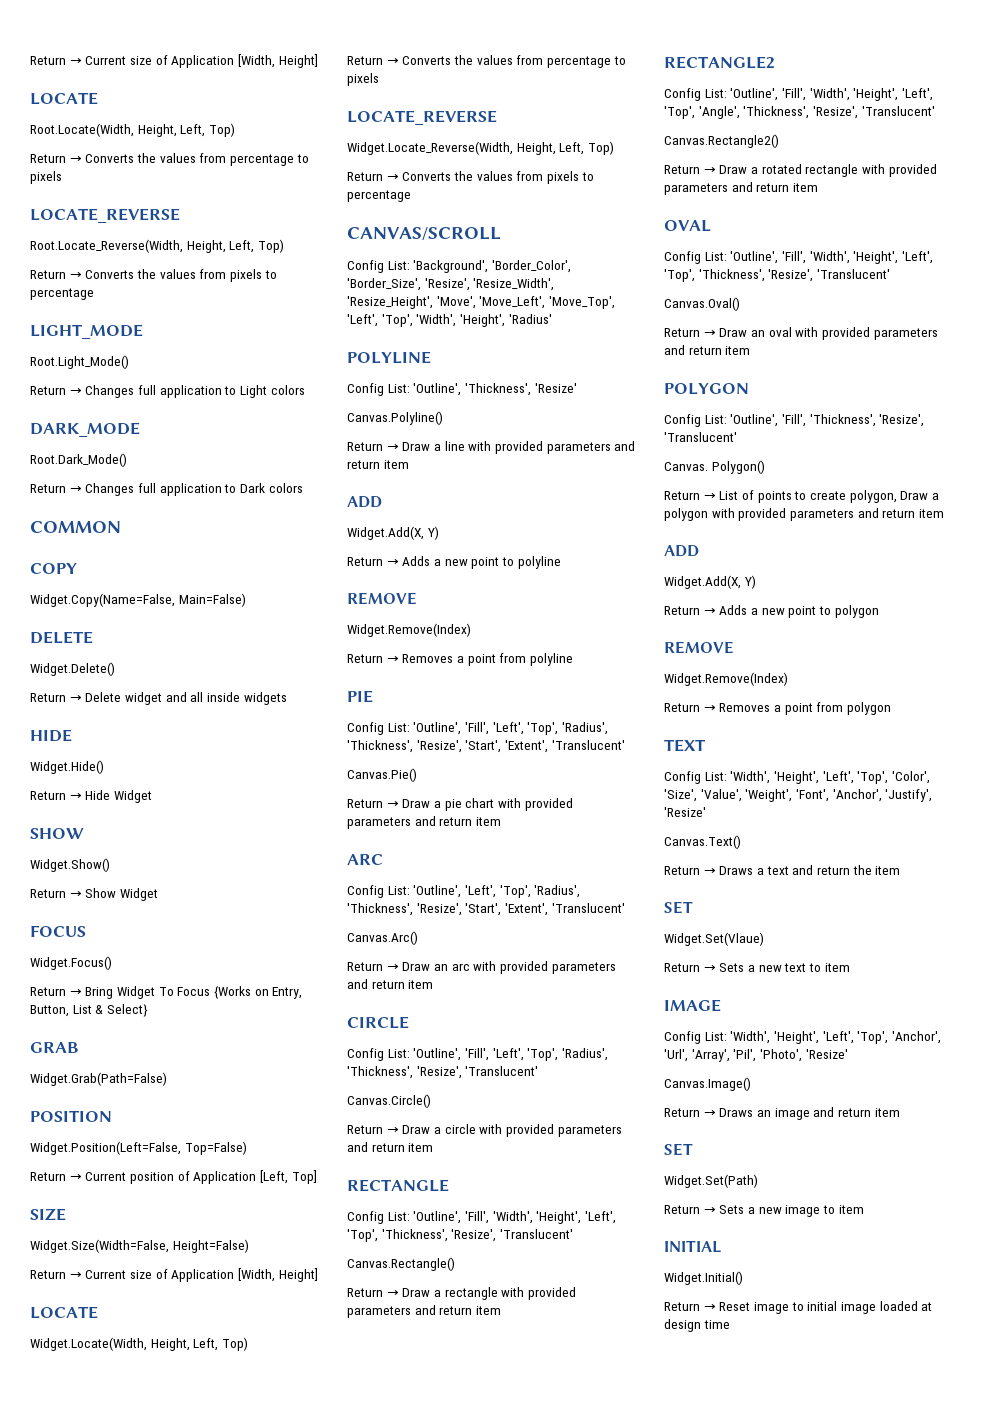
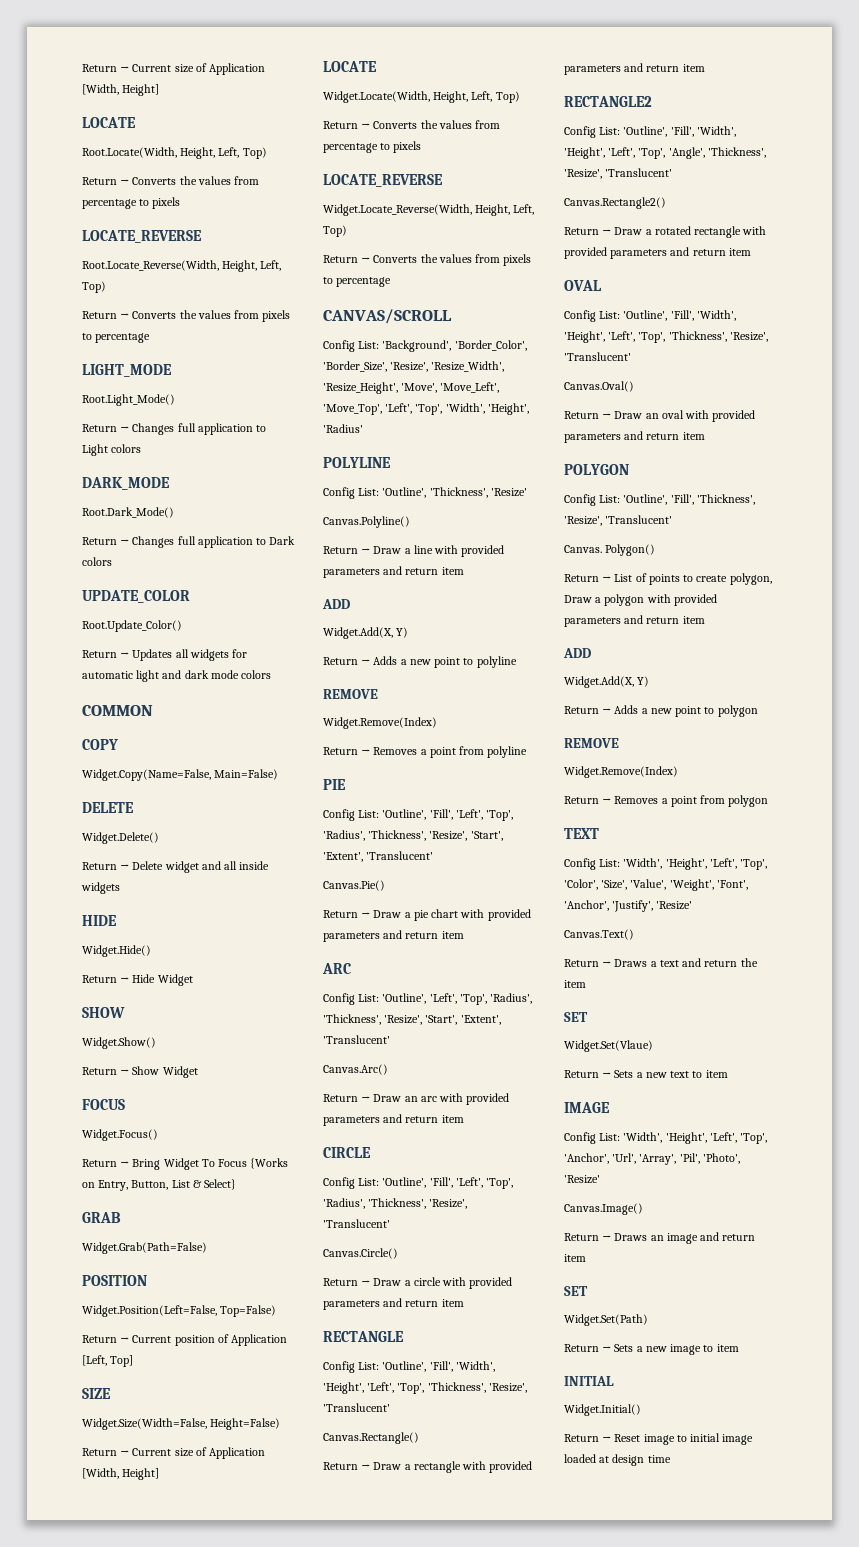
(303, 488) none -> [82,590,190,603] [82,620,182,632] [82,649,248,661] [82,670,272,682] // UPDATE_COLOR // Root.Update_Color() // Return → Updates all widgets for automatic light and dark mode colors

